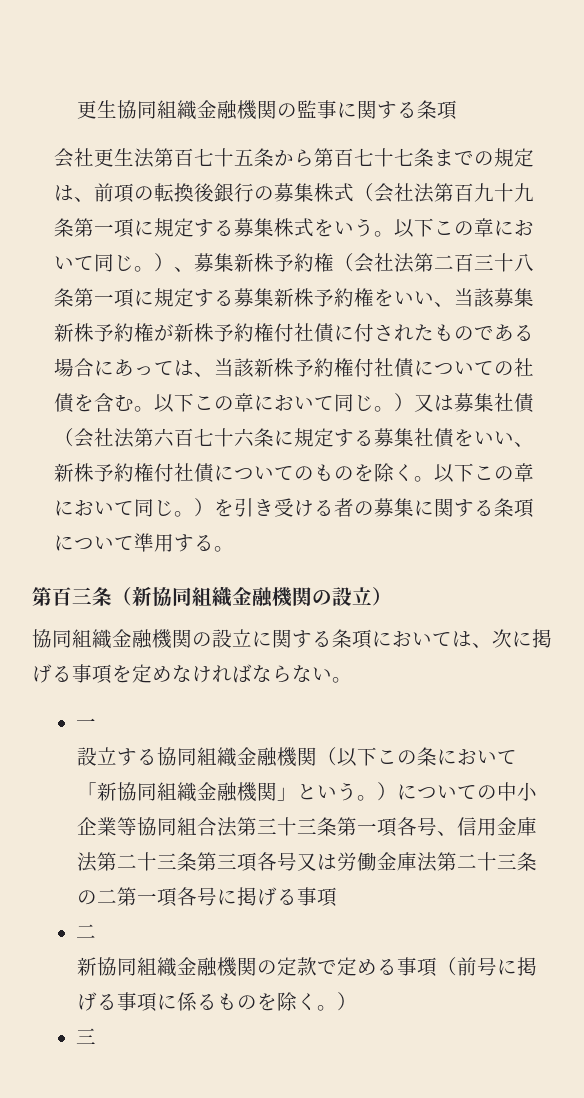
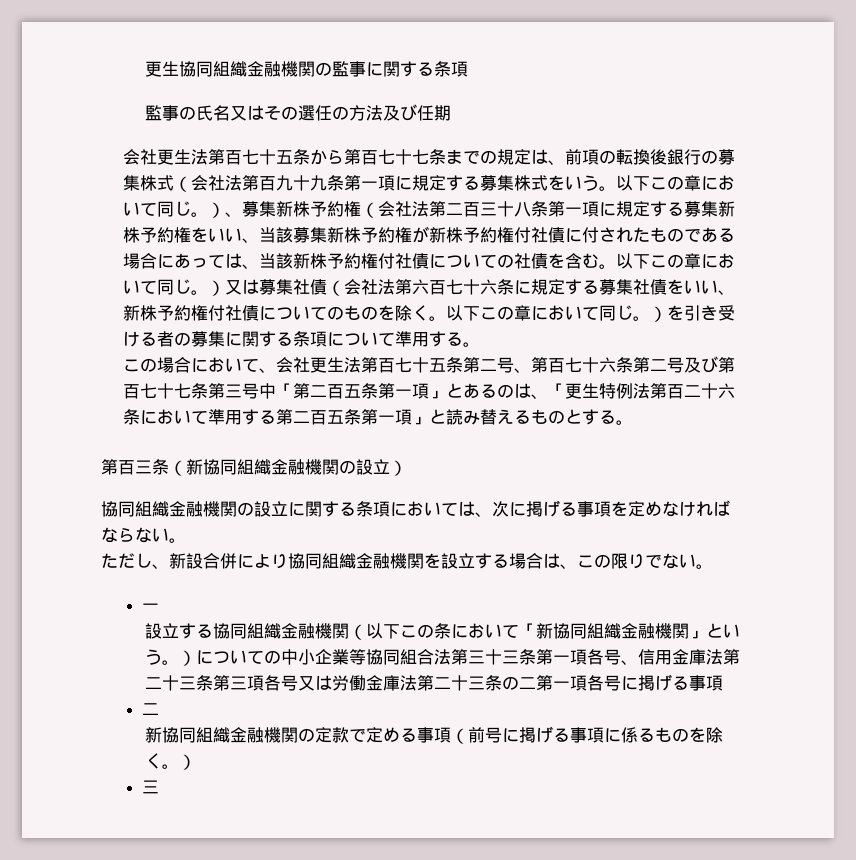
(457, 110) none -> [145,104,452,121] // 監事の氏名又はその選任の方法及び任期
(235, 549) none -> [123,356,736,373] [123,383,736,399] [123,409,634,425] // この場合において、会社更生法第百七十五条第二号、第百七十六条第二号及び第百七十七条第三号中「第二百五条第一項」とあるのは、「更生特例法第百二十六条において準用する第二百五条第一項」と読み替えるものとする。
(352, 680) none -> [101,553,713,569] // ただし、新設合併により協同組織金融機関を設立する場合は、この限りでない。

